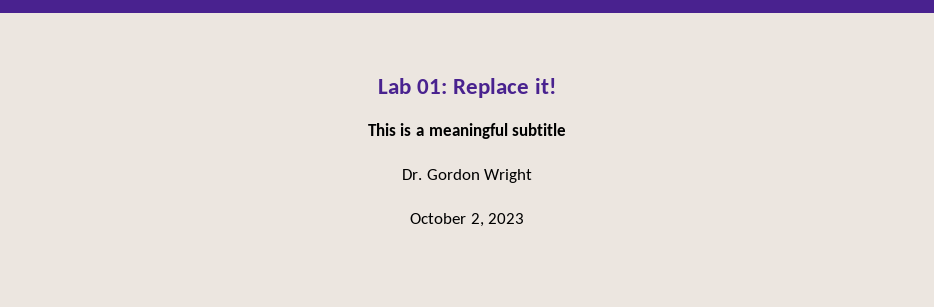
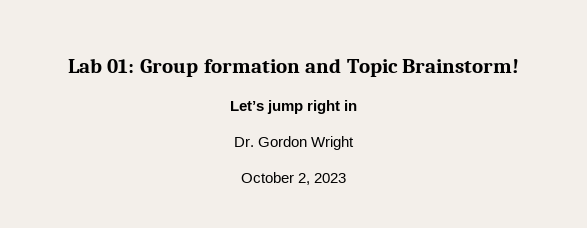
[453,78,557,98] [367,123,567,139] Replace it! // This is a meaningful subtitle -> [139,58,520,77] [229,100,358,114] Group formation and Topic Brainstorm! // Let’s jump right in

